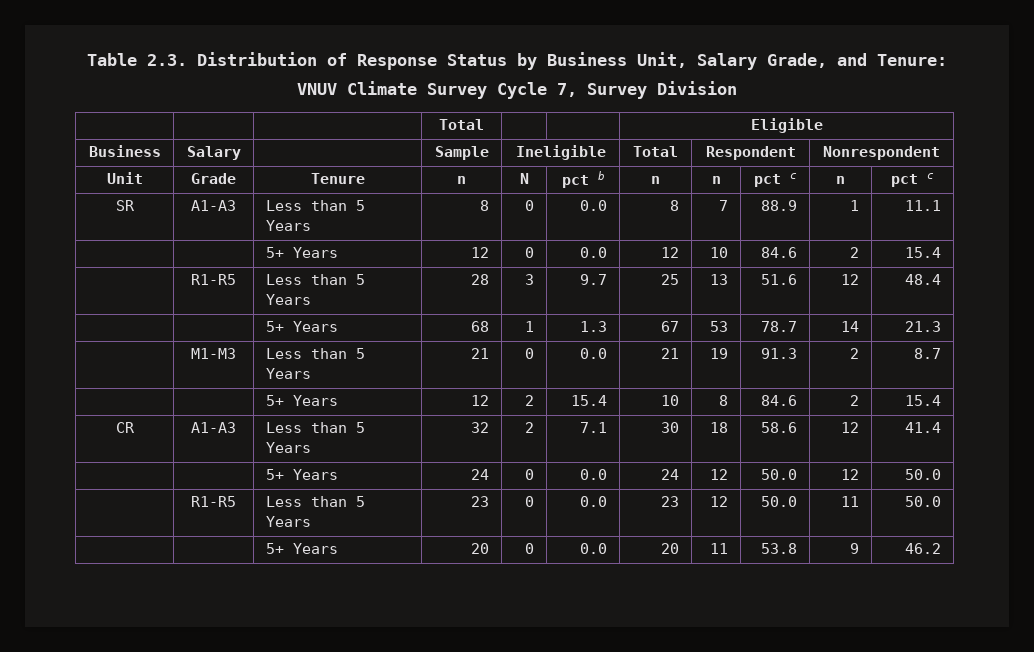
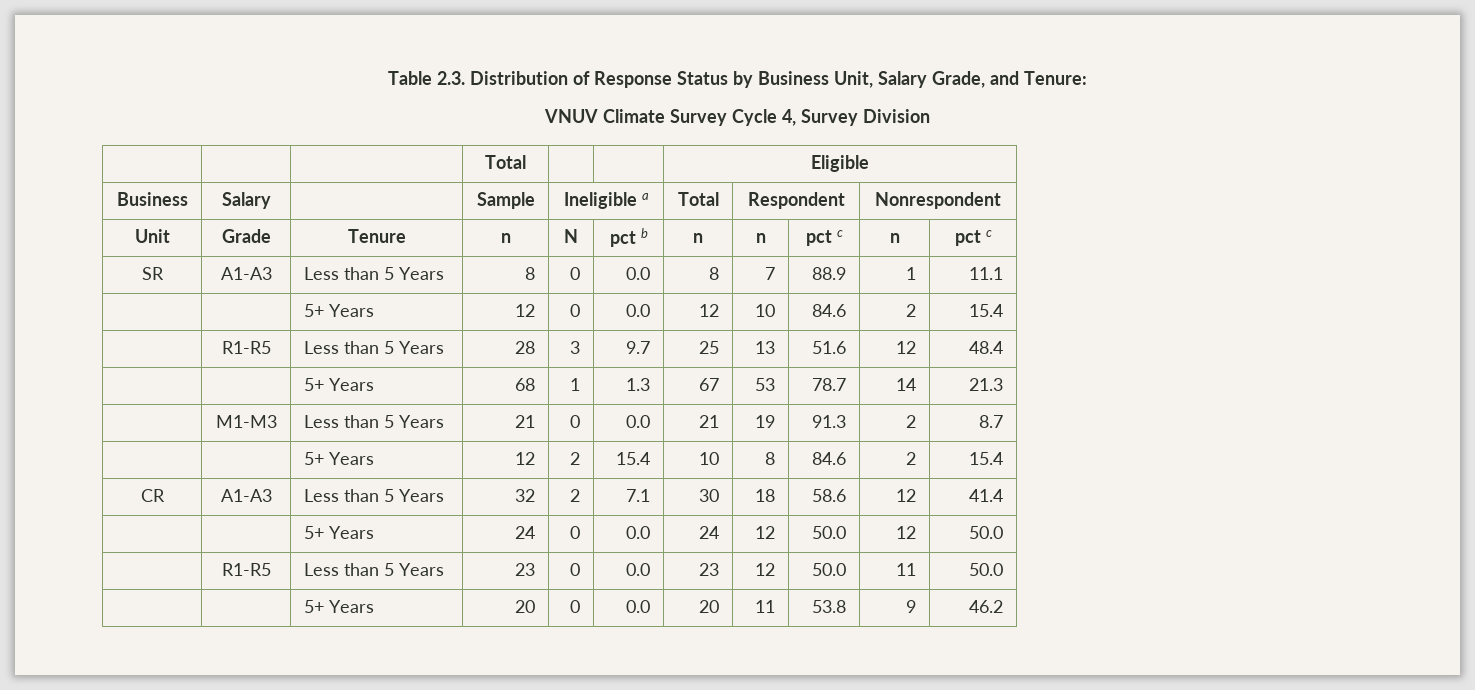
[557,83,577,97] 7, -> [782,109,796,126] 4,
(606, 152) none -> [641,193,649,200] a

